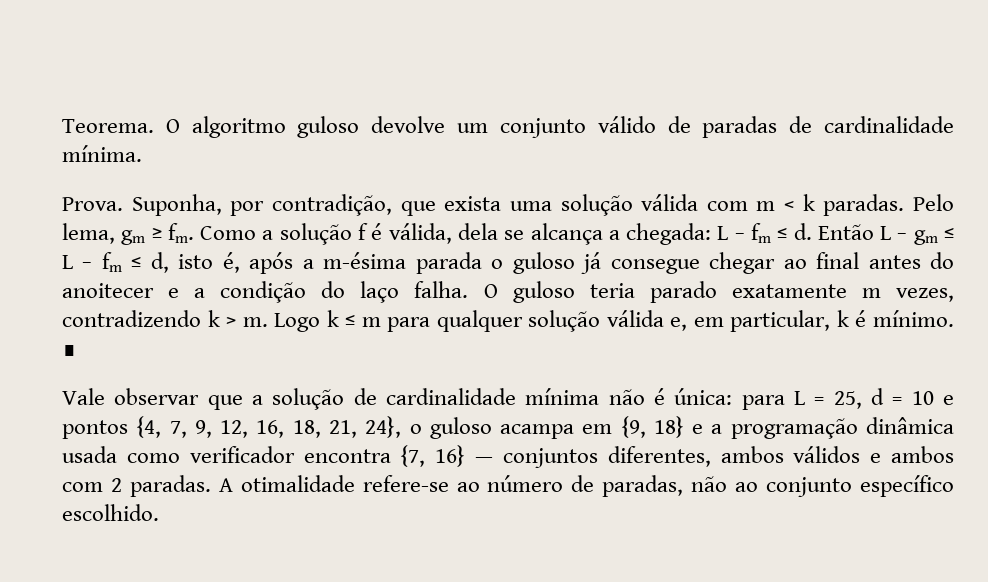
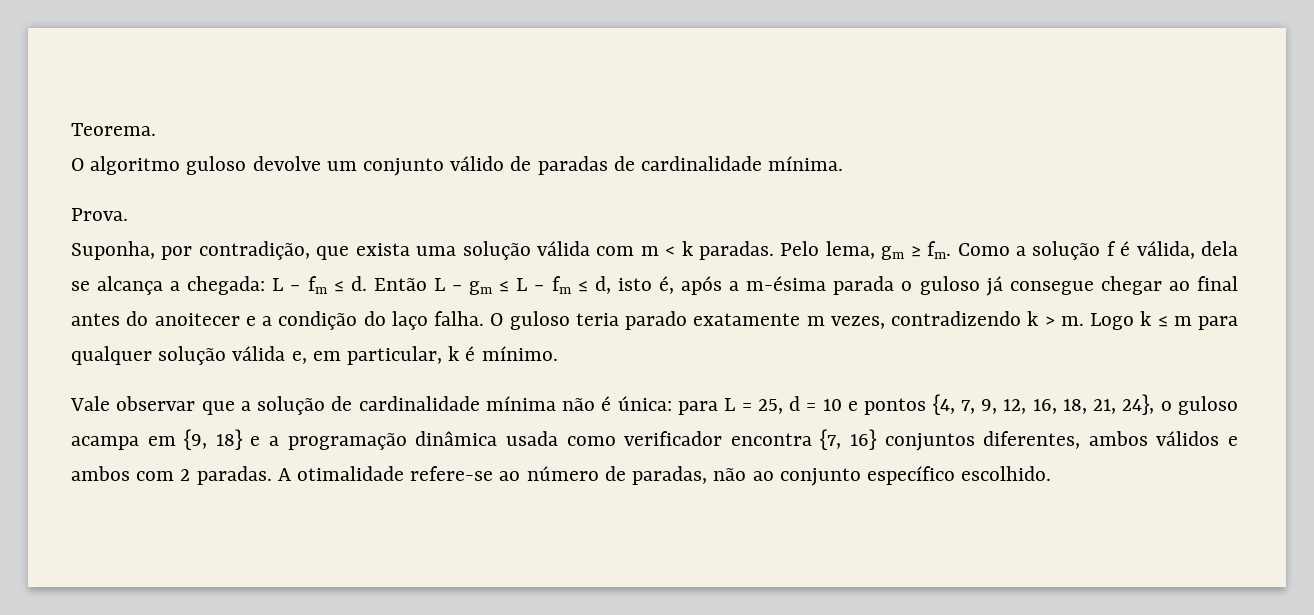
(154, 126) none -> (156, 129) //
(123, 204) none -> (128, 214) //
[62,345,77,356] ∎ -> (558, 353) none
[474,457,493,463] — -> (877, 439) none

